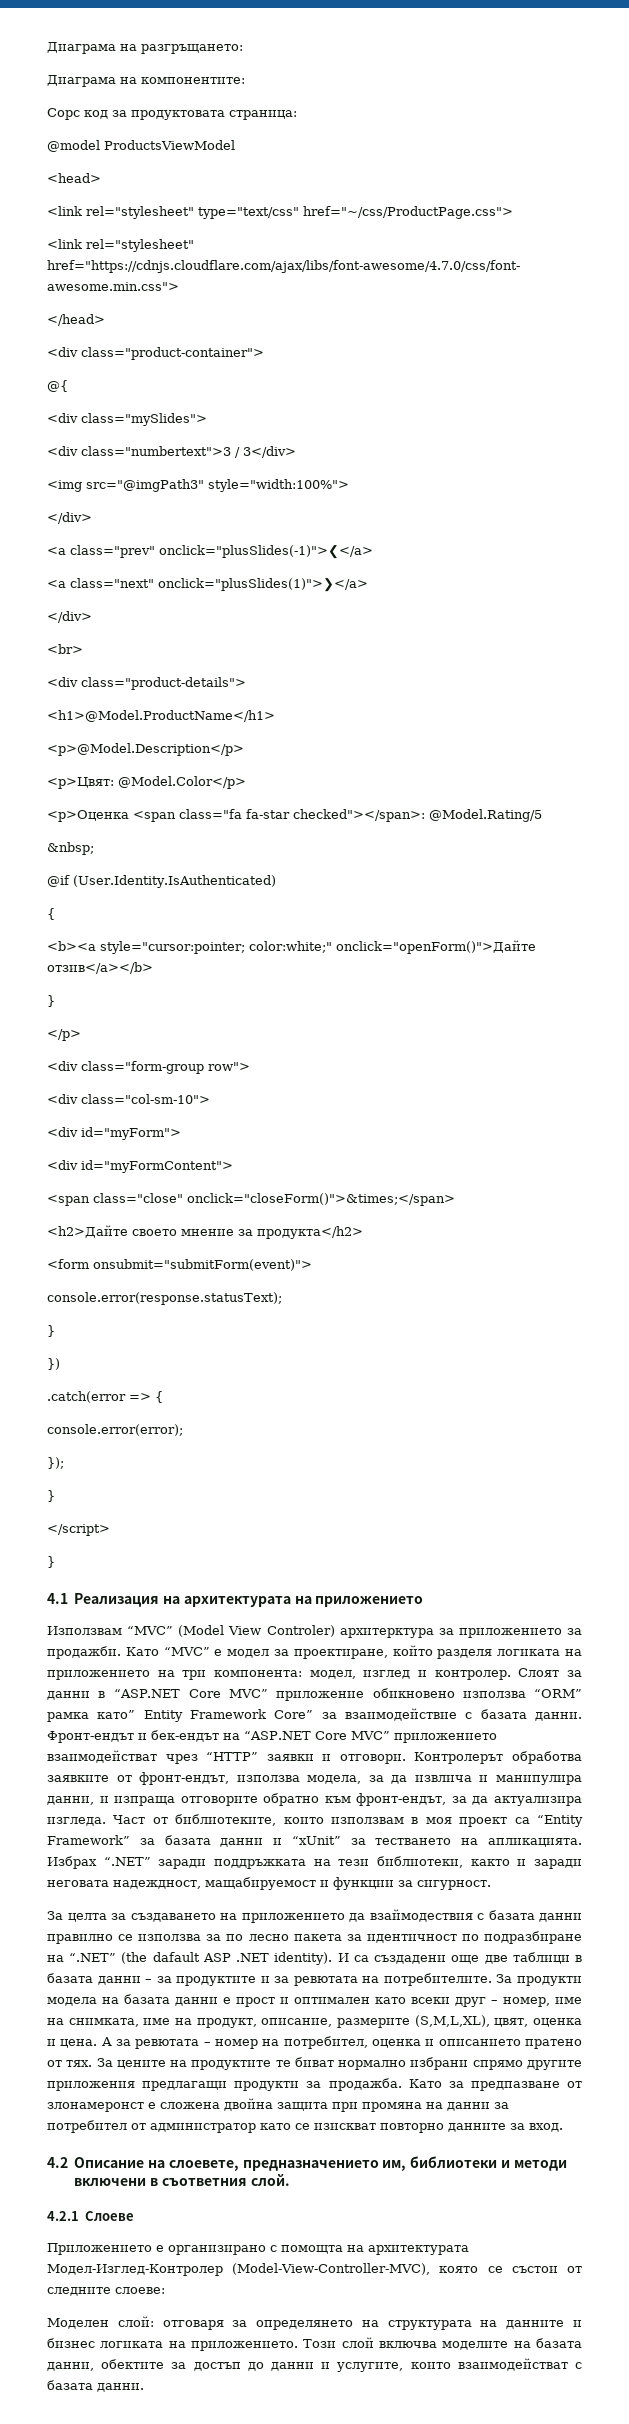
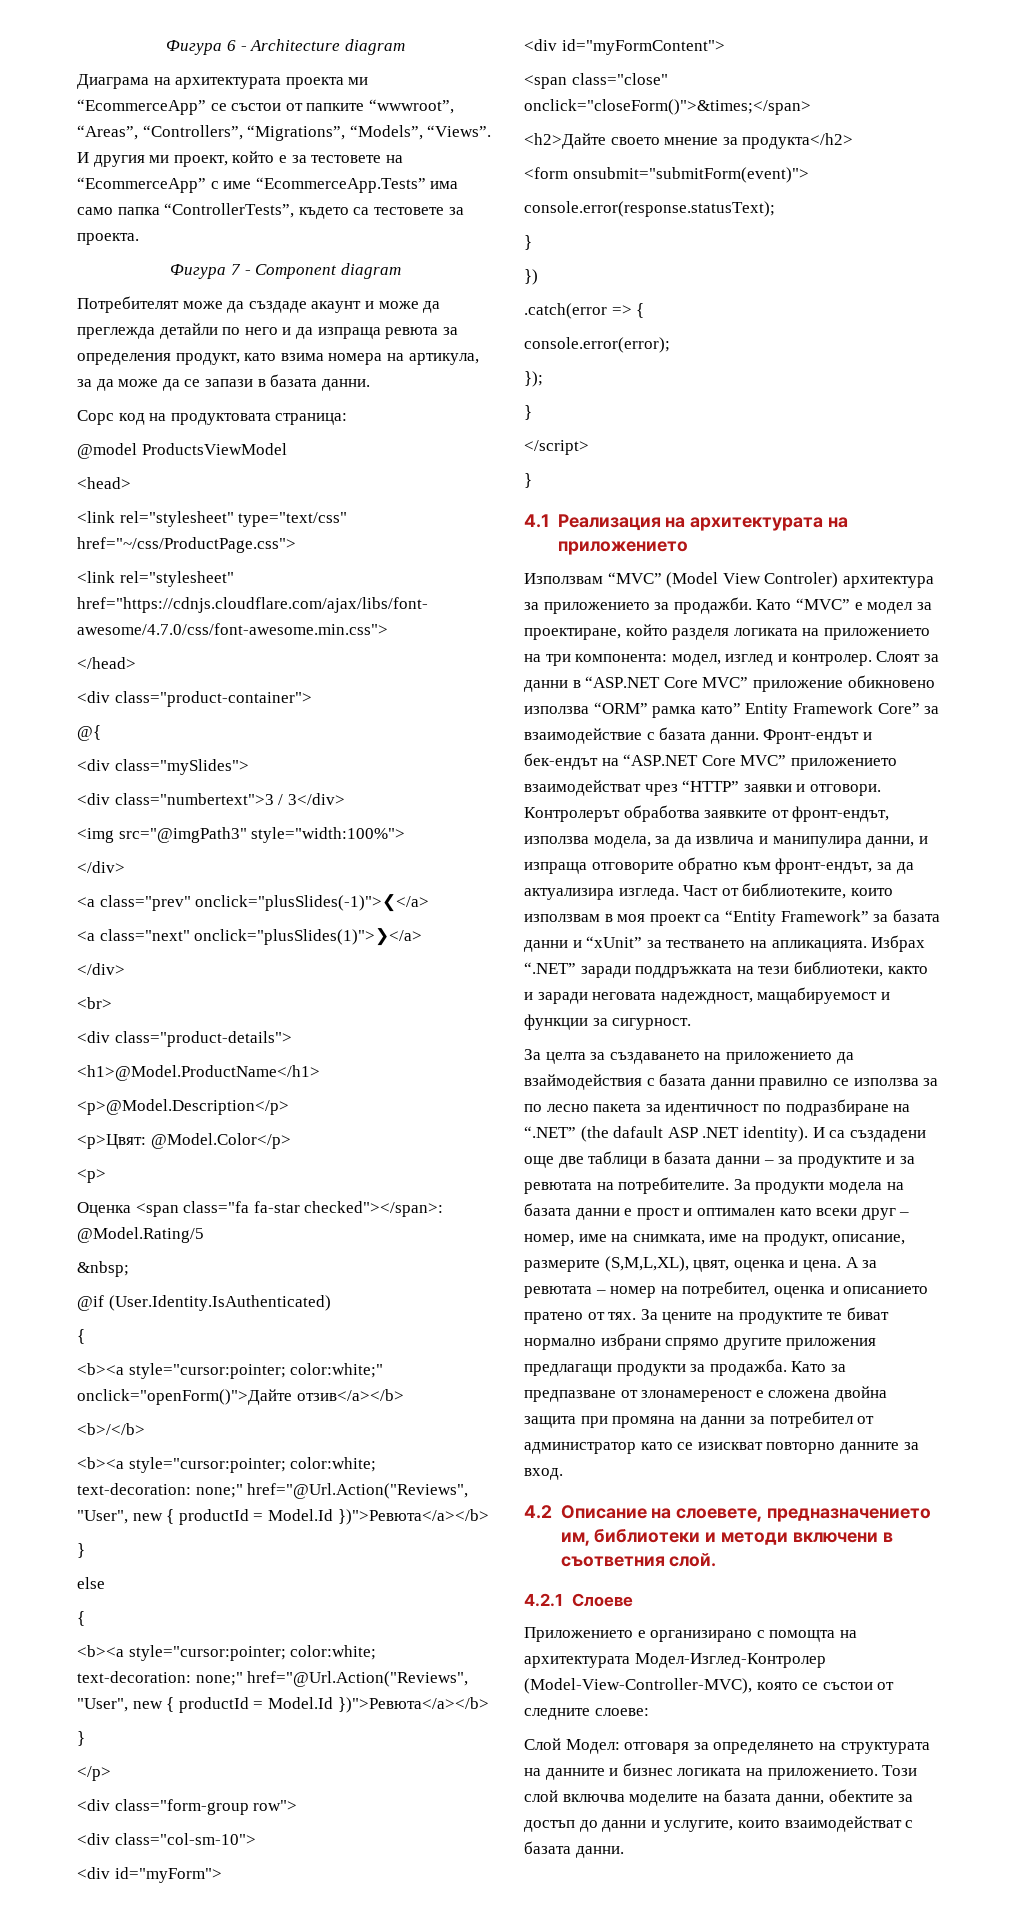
[47,42,243,54] [47,75,245,87] Диаграма на разгръщането: // Диаграма на компонентите: -> [166,39,405,55] [77,74,369,89] [77,99,454,115] [77,125,492,141] [77,151,403,167] [77,177,459,193] [77,203,464,219] [77,233,139,245] [170,263,401,279] [77,296,441,313] [77,323,458,339] [77,353,479,365] [77,374,370,391] Фигура 6 - Architecture diagram // Диаграма на архитектурата проекта ми “EcommerceApp” се състои от папките “wwwroot”, “Areas”, “Controllers”, “Migrations”, “Models”, “Views”. И другия ми проект, който е за тестовете на “EcommerceApp” с име “EcommerceApp.Tests” има само папка “ControllerTests”, където са тестовете за проекта. // Фигура 7 - Component diagram // Потребителят може да създаде акаунт и може да преглежда детайли по него и да изпраща ревюта за определения продукт, като взима номера на артикула, за да може да се запази в базата данни.
[112,110,127,117] за -> [149,413,167,421] на
[47,810,129,822] <p>Оценка -> [77,1169,106,1183] [77,1202,131,1217] <p> // Оценка
(153, 968) none -> [77,1423,145,1435] [77,1457,377,1473] [77,1483,469,1499] [77,1509,489,1525] [77,1543,85,1558] [77,1577,105,1589] [77,1611,85,1626] [77,1645,377,1661] [77,1671,469,1687] [77,1697,489,1713] // <b>/</b> // <b><a style="cursor:pointer; color:white; text-decoration: none;" href="@Url.Action("Reviews", "User", new { productId = Model.Id })">Ревюта</a></b> // } // else // { // <b><a style="cursor:pointer; color:white; text-decoration: none;" href="@Url.Action("Reviews", "User", new { productId = Model.Id })">Ревюта</a></b>
[339,1628,434,1638] архитерктура -> [842,576,934,588] архитектура
[369,1909,473,1922] взаймодествия -> [524,1074,642,1090] взаймодействия
[47,2102,144,2112] злонамеронст -> [641,1390,753,1402] злонамереност
[47,2316,154,2329] Моделен слой: -> [524,1738,620,1754] Слой Модел:

